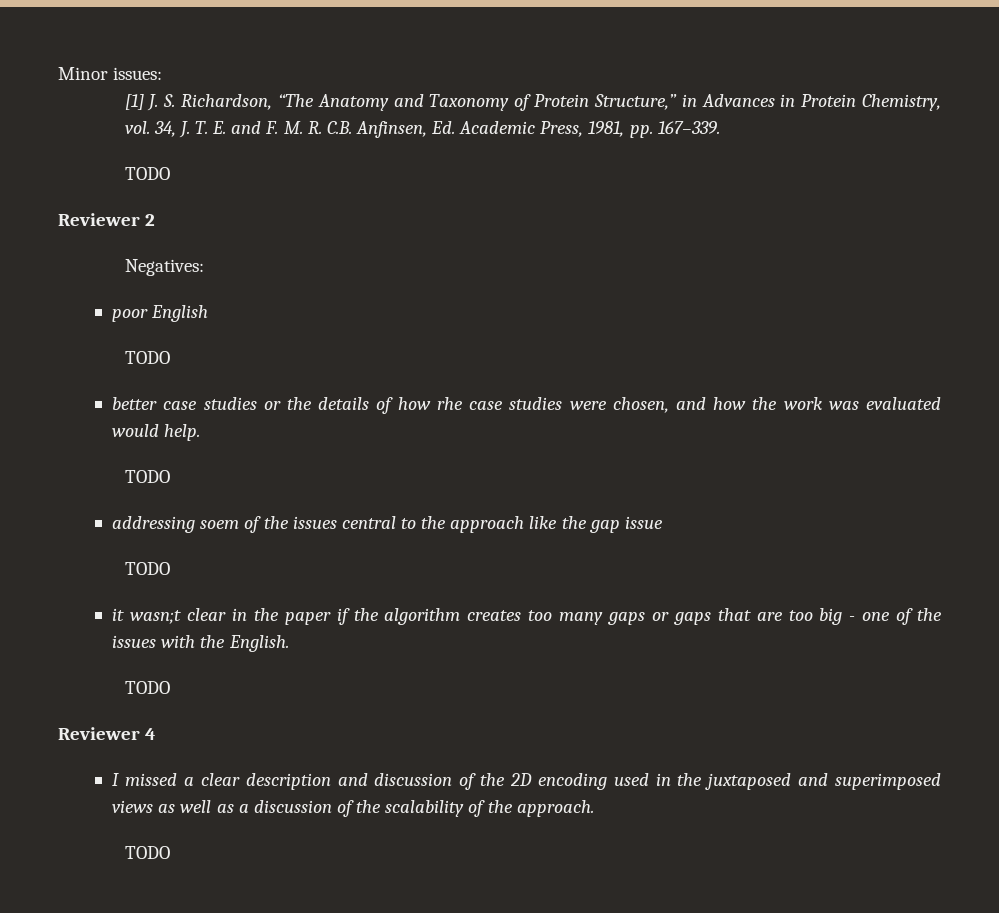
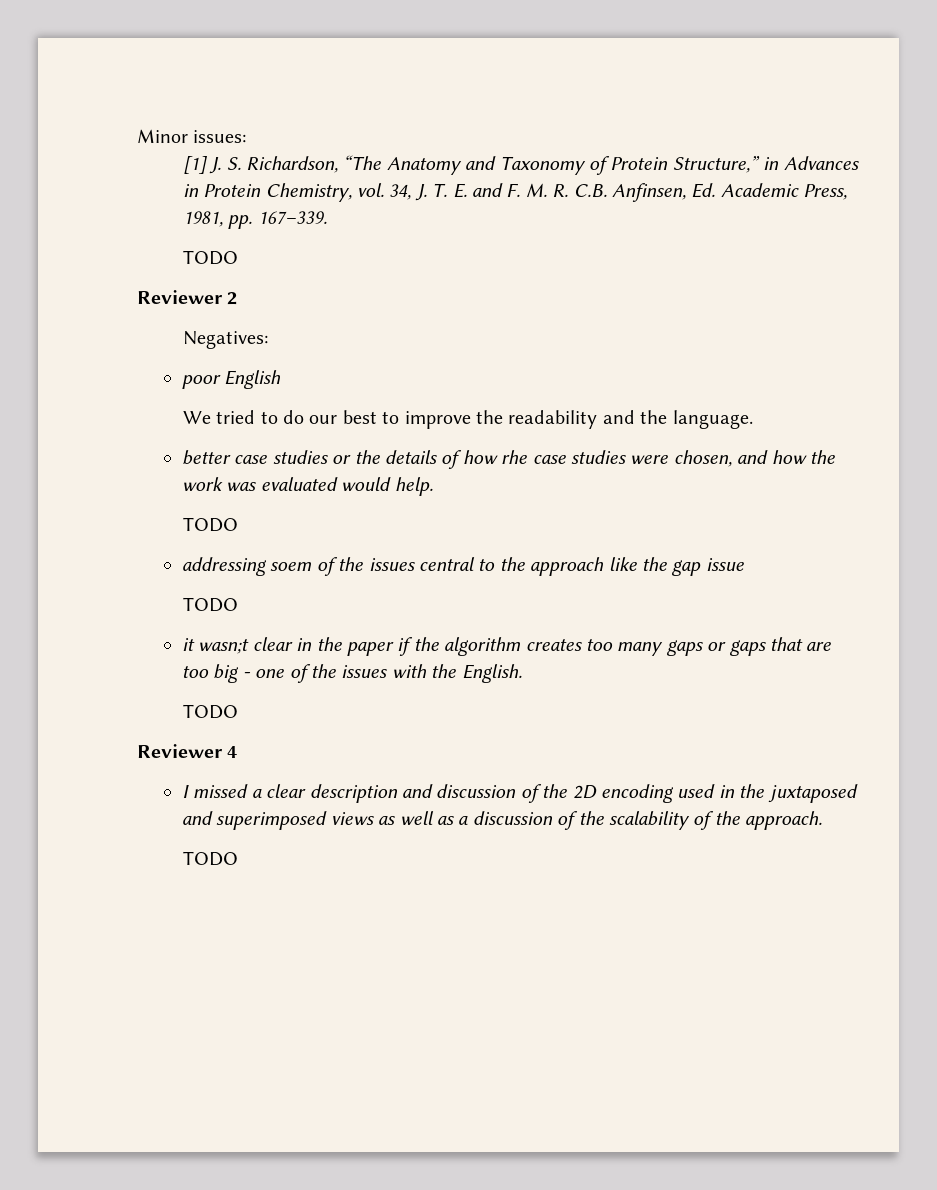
[124,351,170,364] TODO -> [182,410,753,429] We tried to do our best to improve the readability and the language.

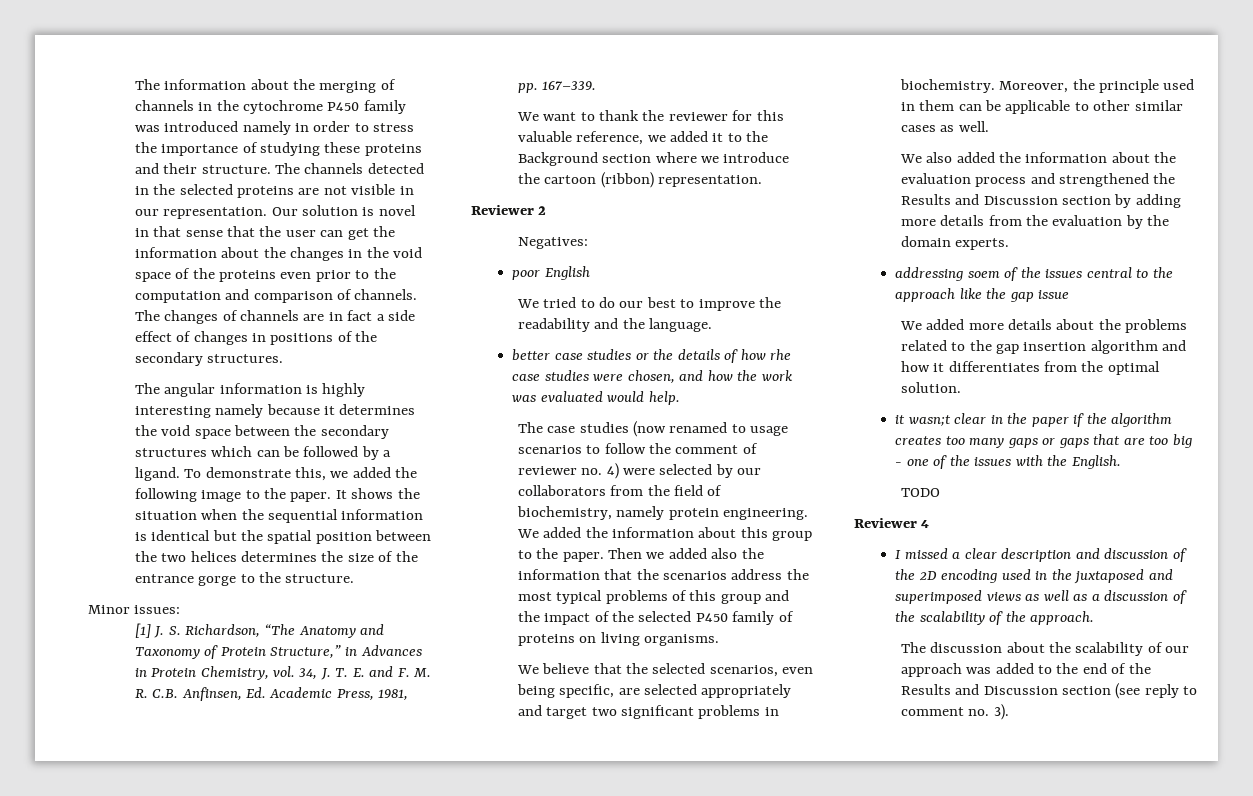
(137, 136) none -> [134,79,396,93] [134,100,406,114] [134,121,415,135] [134,142,422,156] [134,163,424,174] [134,184,414,198] [134,205,416,219] [134,226,396,240] [134,247,423,261] [134,268,396,282] [134,289,418,303] [134,310,416,324] [134,331,378,345] [134,352,284,366] [134,383,366,397] [134,404,416,418] [134,425,389,439] [134,446,392,460] [134,467,418,481] [134,488,420,502] [134,509,424,523] [134,530,432,544] [134,551,418,562] [134,572,355,586] The information about the merging of channels in the cytochrome P450 family was introduced namely in order to stress the importance of studying these proteins and their structure. The channels detected in the selected proteins are not visible in our representation. Our solution is novel in that sense that the user can get the information about the changes in the void space of the proteins even prior to the computation and comparison of channels. The changes of channels are in fact a side effect of changes in positions of the secondary structures. // The angular information is highly interesting namely because it determines the void space between the secondary structures which can be followed by a ligand. To demonstrate this, we added the following image to the paper. It shows the situation when the sequential information is identical but the spatial position between the two helices determines the size of the entrance gorge to the structure. //
[182,250,238,265] TODO -> [516,110,784,121] [517,131,769,145] [517,152,790,166] [517,172,762,188] We want to thank the reviewer for this valuable reference, we added it to the Background section where we introduce the cartoon (ribbon) representation.
[182,517,238,532] TODO -> [517,421,789,437] [517,443,758,454] [517,463,762,479] [517,485,723,496] [516,506,808,520] [516,527,813,541] [517,548,764,562] [517,569,809,580] [517,590,790,604] [517,611,794,625] [517,632,719,646] [516,663,814,677] [516,684,792,698] [517,705,779,719] [899,79,1195,93] [900,100,1183,114] [900,121,989,132] [899,152,1177,163] [900,173,1176,187] [900,194,1181,208] [900,215,1170,229] [900,236,1010,250] The case studies (now renamed to usage scenarios to follow the comment of reviewer no. 4) were selected by our collaborators from the field of biochemistry, namely protein engineering. We added the information about this group to the paper. Then we added also the information that the scenarios address the most typical problems of this group and the impact of the selected P450 family of proteins on living organisms. // We believe that the selected scenarios, even being specific, are selected appropriately and target two significant problems in biochemistry. Moreover, the principle used in them can be applicable to other similar cases as well. // We also added the information about the evaluation process and strengthened the Results and Discussion section by adding more details from the evaluation by the domain experts.
[182,597,238,612] TODO -> [899,319,1188,333] [900,340,1187,354] [900,361,1160,375] [900,382,961,393] We added more details about the problems related to the gap insertion algorithm and how it differentiates from the optimal solution.
[182,851,238,866] TODO -> [900,642,1190,656] [900,663,1151,677] [900,683,1198,699] [900,704,1009,720] The discussion about the scalability of our approach was added to the end of the Results and Discussion section (see reply to comment no. 3).

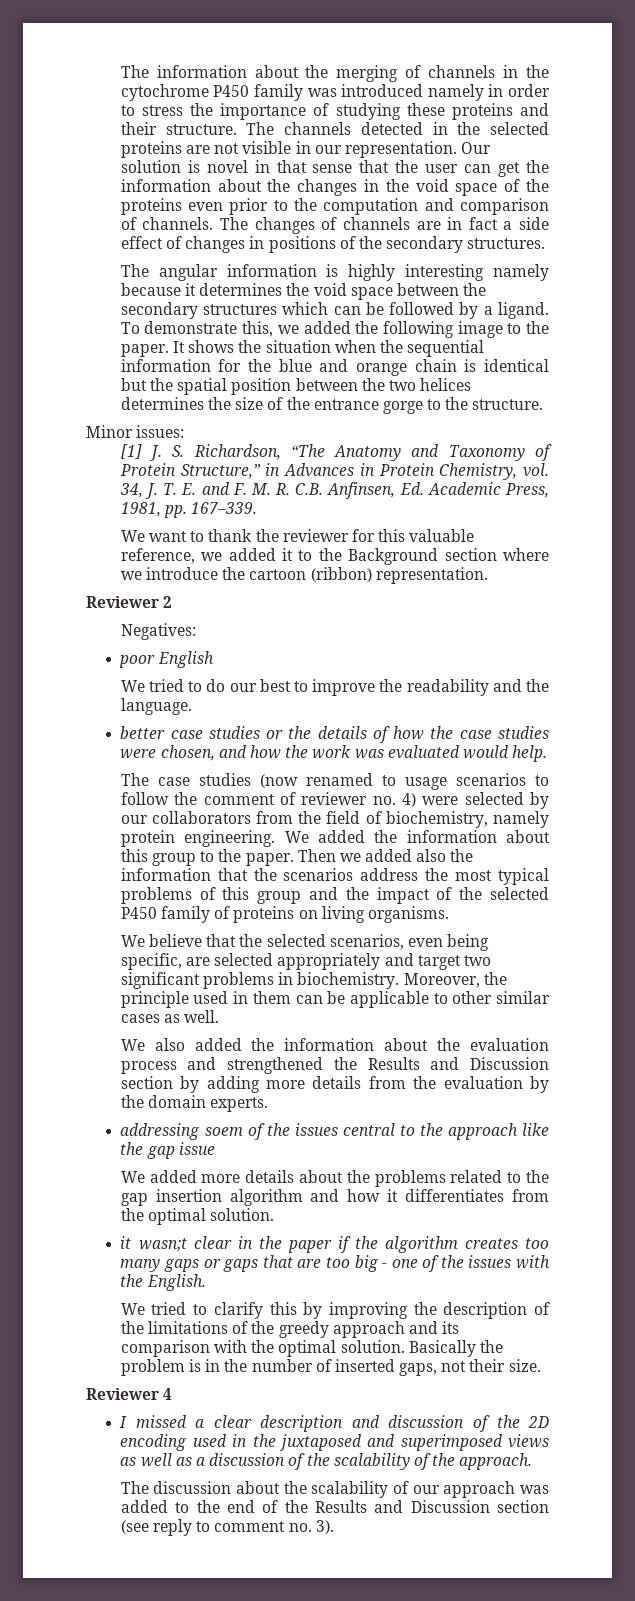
(424, 514) none -> [218,359,457,376] for the blue and orange chain
[770,349,792,360] rhe -> [430,726,454,739] the
[900,488,940,497] TODO -> [120,1302,550,1319] [120,1321,460,1338] [120,1340,503,1357] [120,1359,541,1376] We tried to clarify this by improving the description of the limitations of the greedy approach and its comparison with the optimal solution. Basically the problem is in the number of inserted gaps, not their size.

